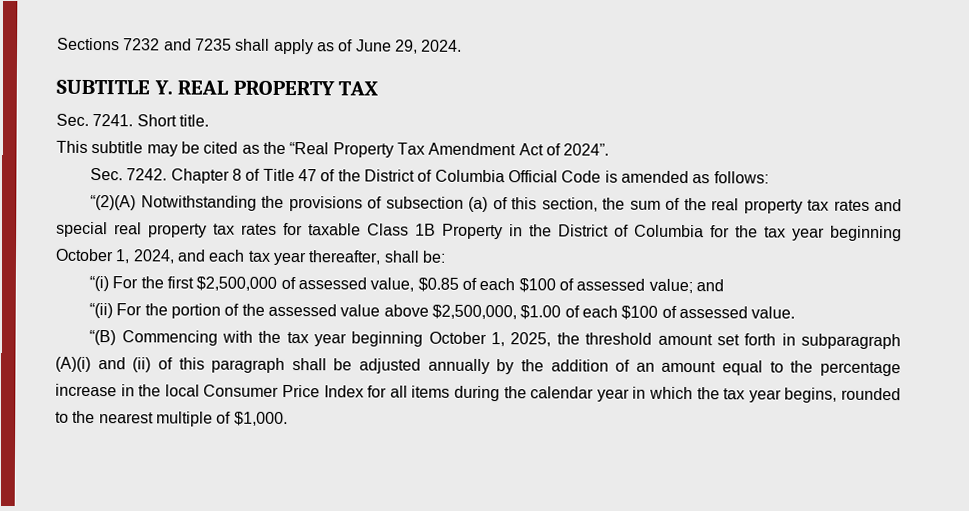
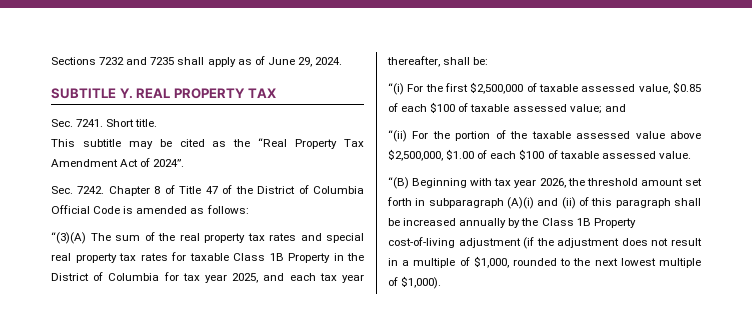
[90,195,626,213] “(2)(A) Notwithstanding the provisions of subsection (a) of this section, the -> [51,232,111,244] “(3)(A) The
[735,225,902,242] [55,248,175,264] the tax year beginning October 1, 2024, -> [182,273,259,283] tax year 2025,
(296, 283) none -> [539,84,578,92] taxable
(574, 284) none -> [470,104,510,112] taxable
(265, 309) none -> [531,131,571,139] taxable
(677, 311) none -> [559,151,599,159] taxable
[121,330,552,347] Commencing with the tax year beginning October 1, 2025, -> [412,178,566,188] Beginning with tax year 2026,
[359,358,422,374] adjusted -> [403,218,457,226] increased
[550,359,902,377] [55,383,838,403] addition of an amount equal to the percentage increase in the local Consumer Price Index for all items during the calendar year in which the tax year begins, -> [541,218,636,228] [388,237,702,249] [388,256,509,268] Class 1B Property cost-of-living adjustment (if the adjustment does not result in a multiple of $1,000,
[98,411,288,427] nearest multiple of $1,000. -> [594,258,701,268] [388,276,442,289] next lowest multiple of $1,000).

